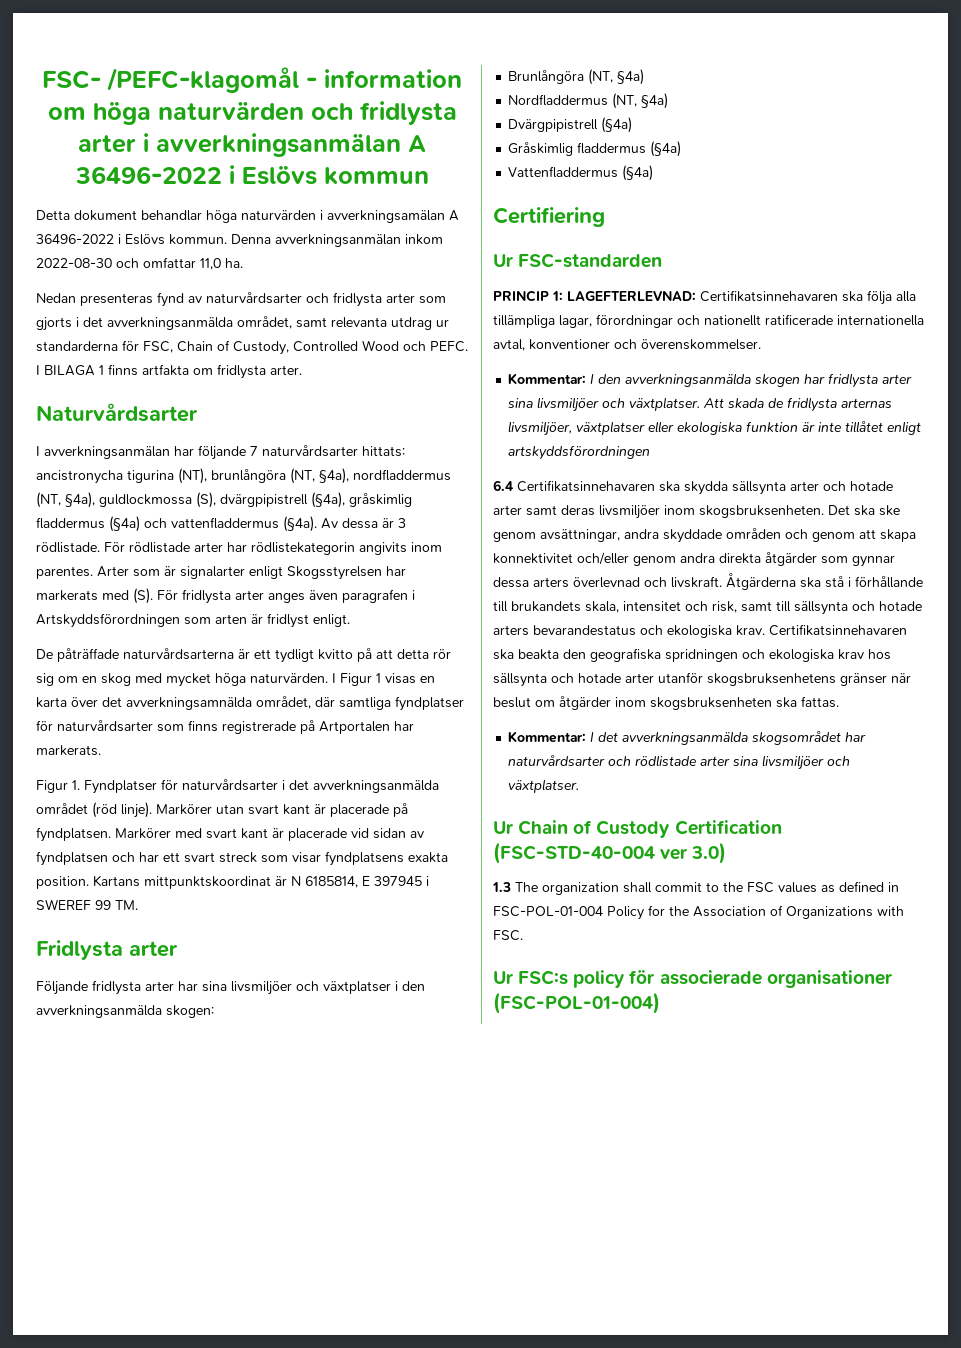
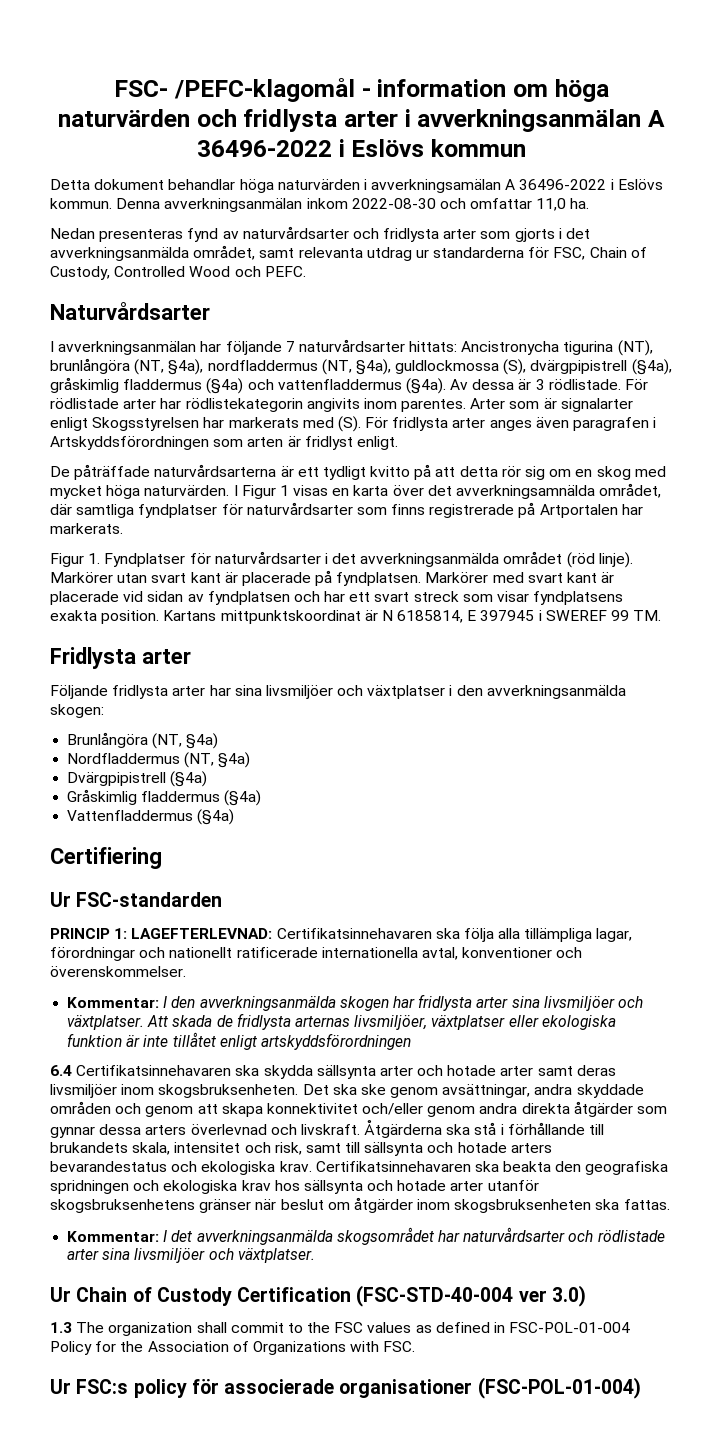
[36,364,302,379] I BILAGA 1 finns artfakta om fridlysta arter. -> (306, 271) none
[36,470,123,484] ancistronycha -> [461,341,560,355] Ancistronycha

